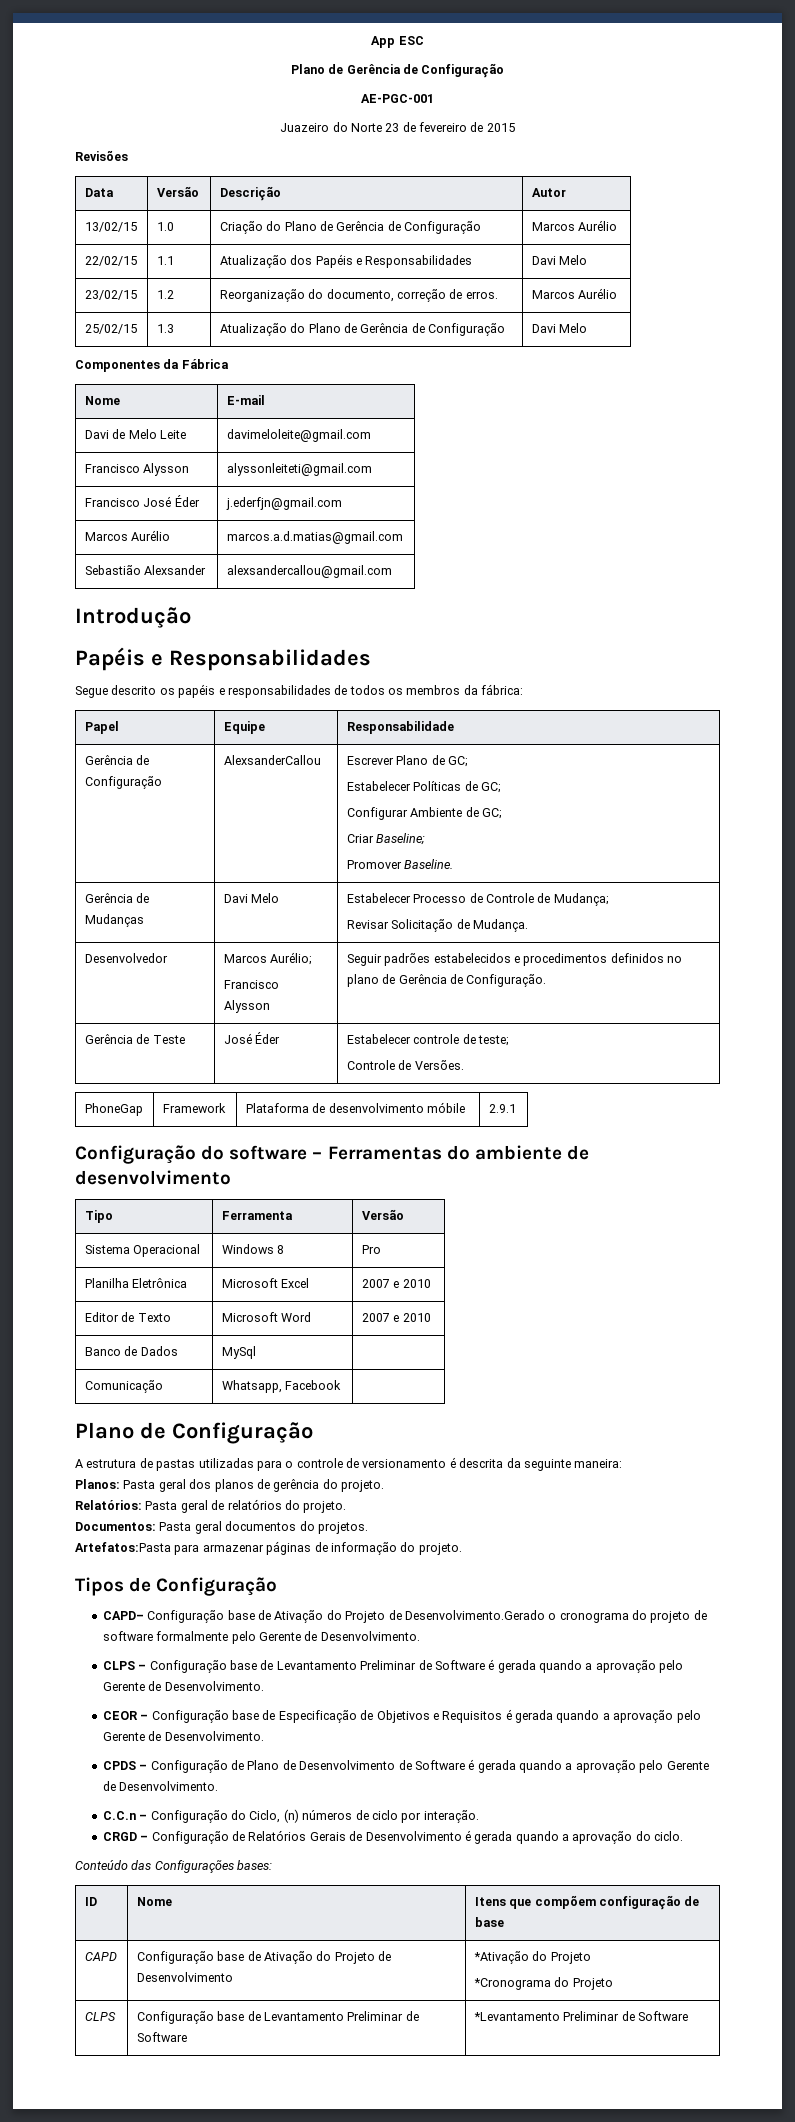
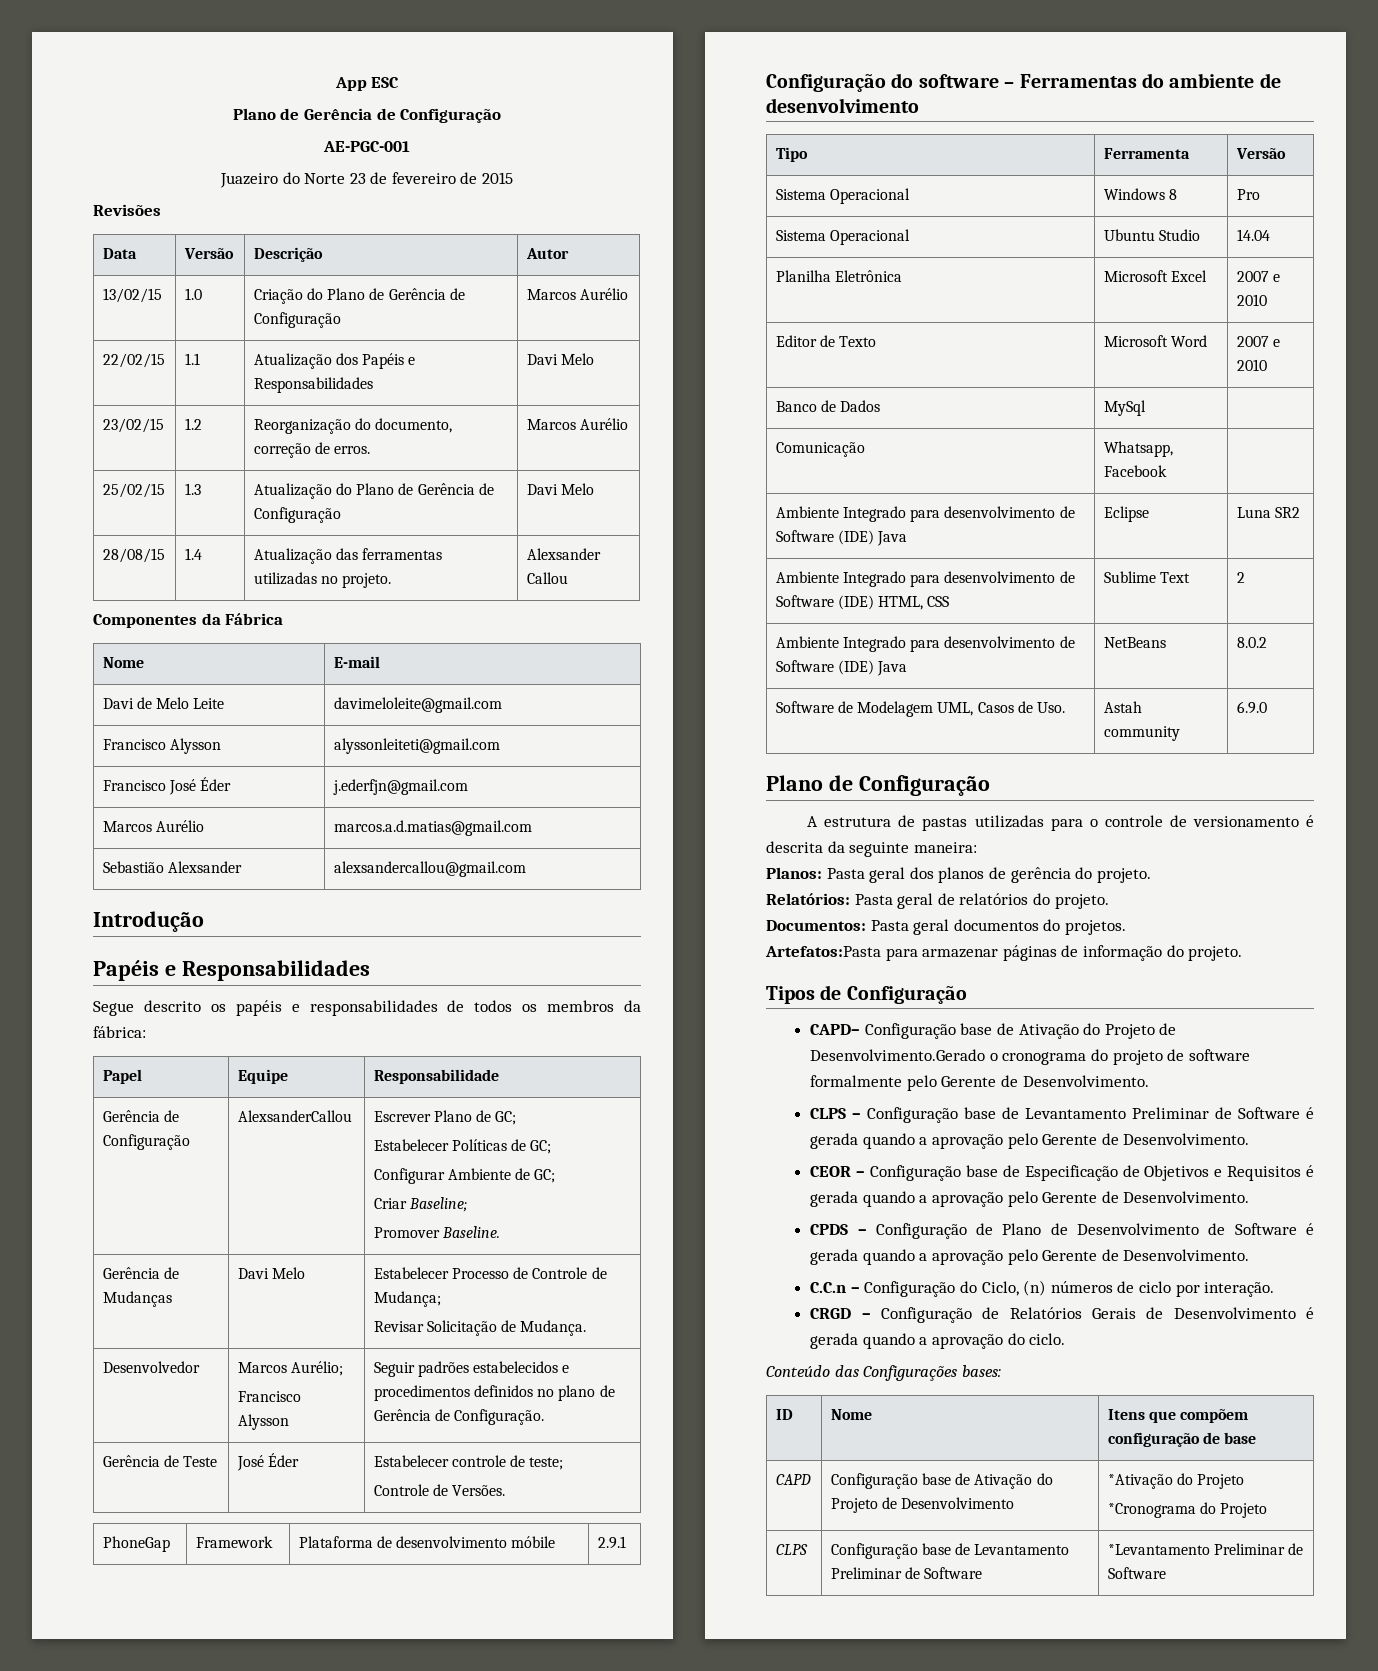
(588, 328) none -> [102,548,165,563] [184,548,202,560] [253,548,443,564] [253,572,392,588] [526,548,601,560] [526,572,568,584] // 28/08/15 | 1.4 | Atualização das ferramentas utilizadas no projeto. | Alexsander Callou
(381, 1249) none -> [775,229,911,245] [1103,229,1201,241] [1236,229,1270,241] // Sistema Operacional | Ubuntu Studio | 14.04
(342, 1385) none -> [775,506,1075,522] [775,530,908,546] [1103,506,1149,522] [1236,507,1301,518] [775,571,1075,587] [775,595,950,610] [1103,571,1191,583] [1236,572,1245,583] [775,636,1075,652] [775,660,908,676] [1103,637,1166,648] [1236,637,1267,648] [775,701,1065,717] [1103,701,1142,713] [1103,726,1180,741] [1236,701,1267,714] // Ambiente Integrado para desenvolvimento de Software (IDE) Java | Eclipse | Luna SR2 // Ambiente Integrado para desenvolvimento de Software (IDE) HTML, CSS | Sublime Text | 2 // Ambiente Integrado para desenvolvimento de Software (IDE) Java | NetBeans | 8.0.2 // Software de Modelagem UML, Casos de Uso. | Astah community | 6.9.0

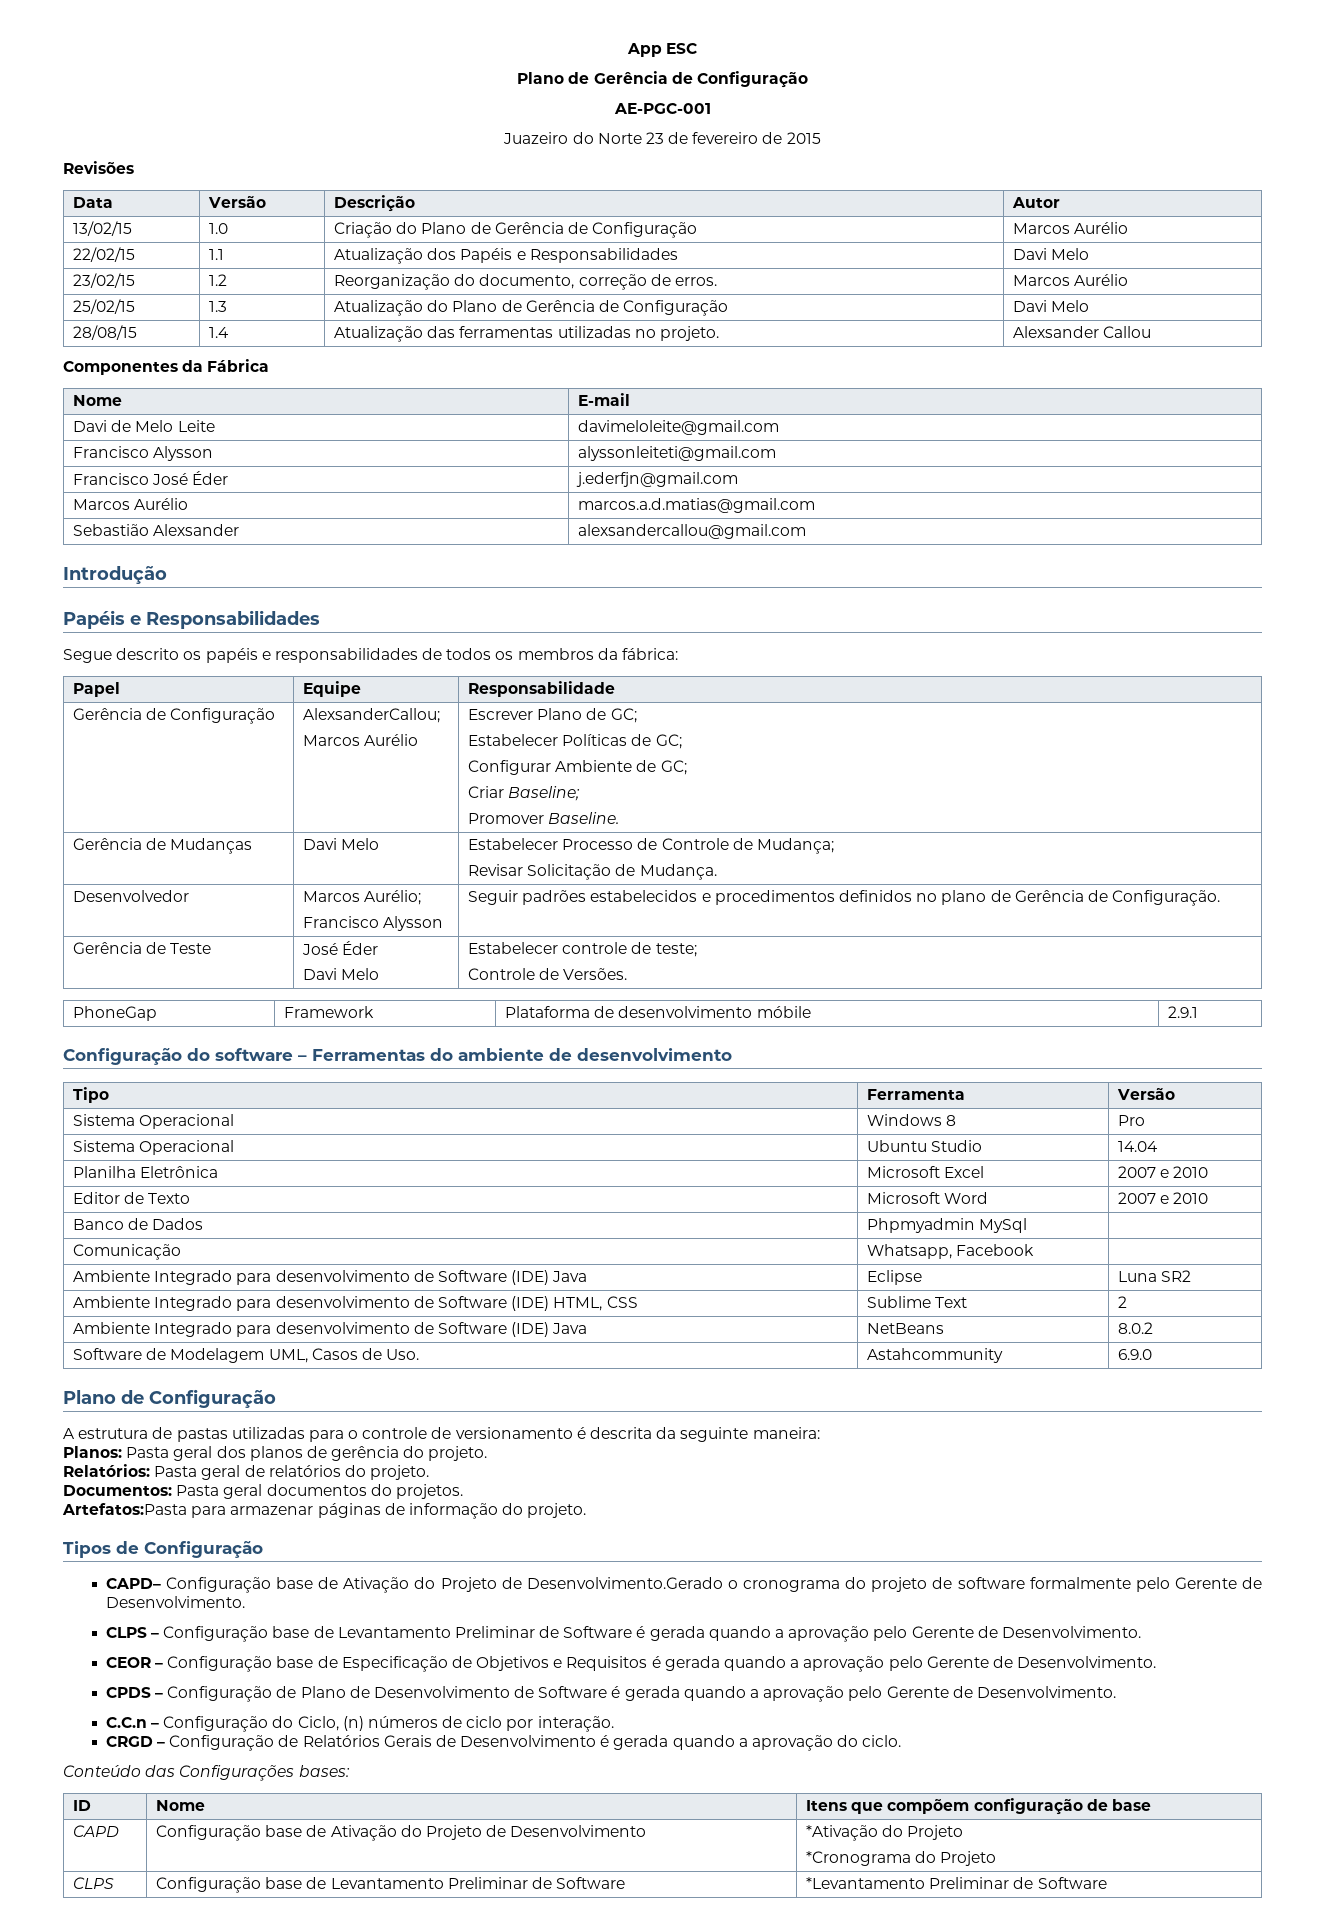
[237,1110,352,1122] AlexsanderCallou -> [303,708,441,723] [303,734,419,746] AlexsanderCallou; // Marcos Aurélio
(300, 1460) none -> [303,968,380,980] // Davi Melo
(881, 406) none -> [867,1218,976,1233] Phpmyadmin
[1103,701,1142,713] [1103,726,1180,741] Astah community -> [867,1348,1004,1363] Astahcommunity

